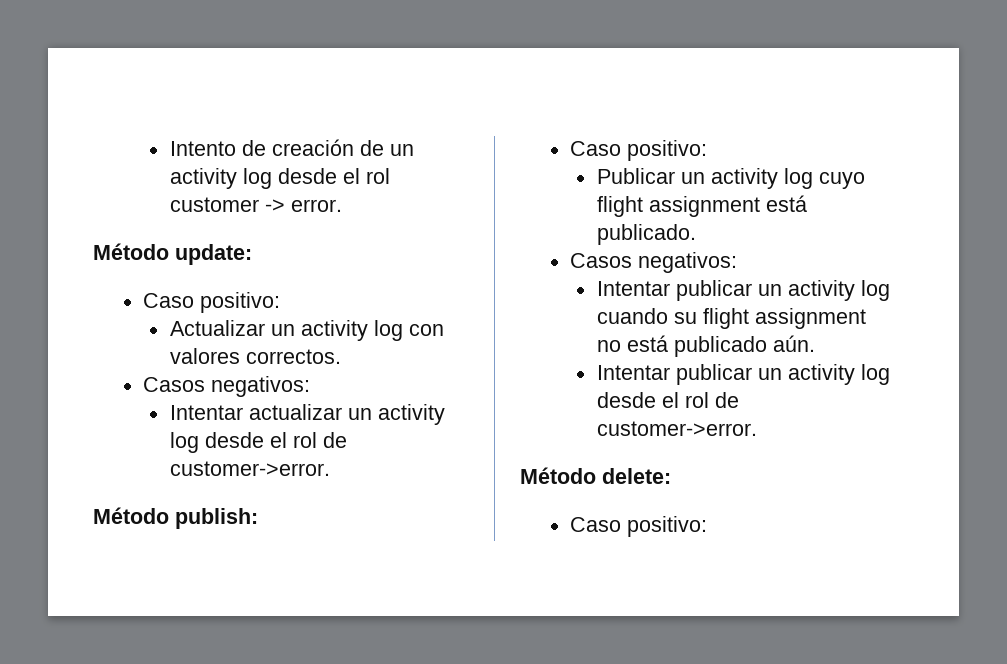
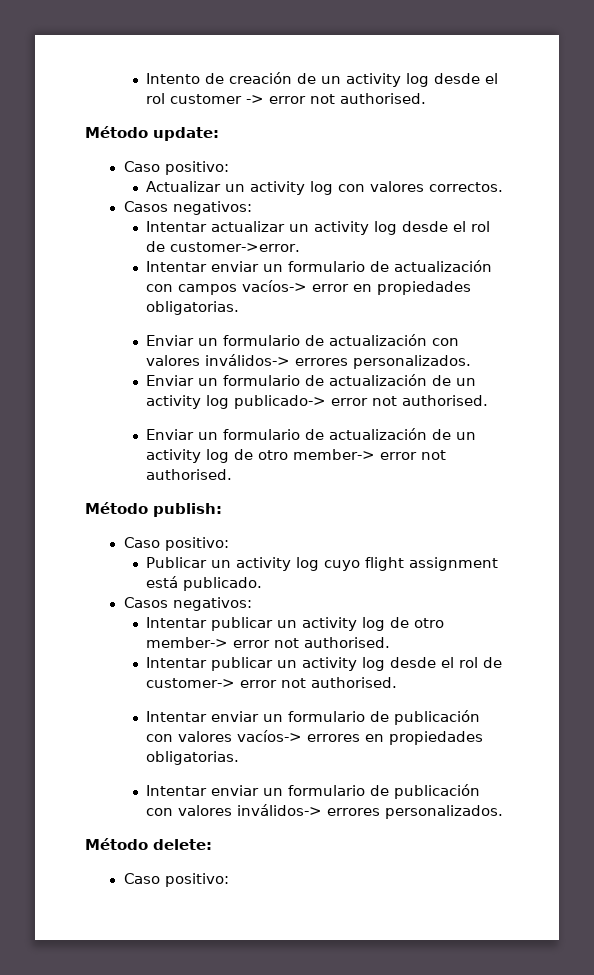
[290,199,342,212] error. -> [269,93,427,104] error not authorised.
(330, 468) none -> [146,260,493,272] [146,280,472,295] [146,301,240,315] [146,334,460,346] [146,354,472,369] [146,374,477,386] [146,395,489,409] [146,428,477,440] [146,449,447,463] [146,469,233,480] // Intentar enviar un formulario de actualización con campos vacíos-> error en propiedades obligatorias. // Enviar un formulario de actualización con valores inválidos-> errores personalizados. // Enviar un formulario de actualización de un activity log publicado-> error not authorised. // Enviar un formulario de actualización de un activity log de otro member-> error not authorised.
[596,308,866,329] [596,335,815,357] cuando su flight assignment no está publicado aún. -> [390,617,445,628] [146,637,391,648] de otro member-> error not authorised.
[596,421,757,436] customer->error. -> [146,677,398,688] [146,710,481,725] [146,730,484,745] [146,751,240,765] [146,784,481,799] [146,804,504,819] customer-> error not authorised. // Intentar enviar un formulario de publicación con valores vacíos-> errores en propiedades obligatorias. // Intentar enviar un formulario de publicación con valores inválidos-> errores personalizados.

